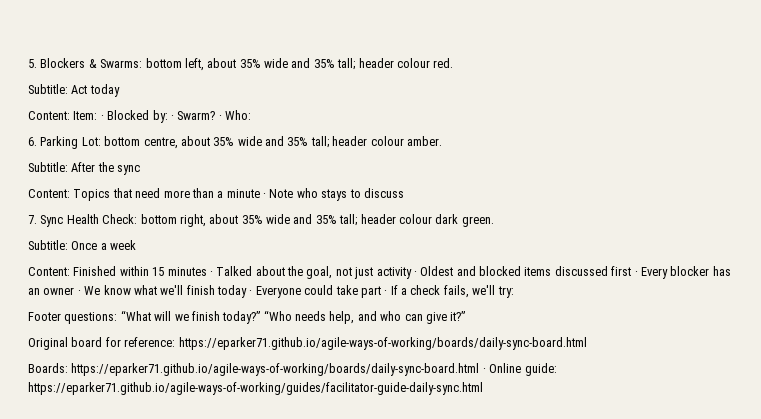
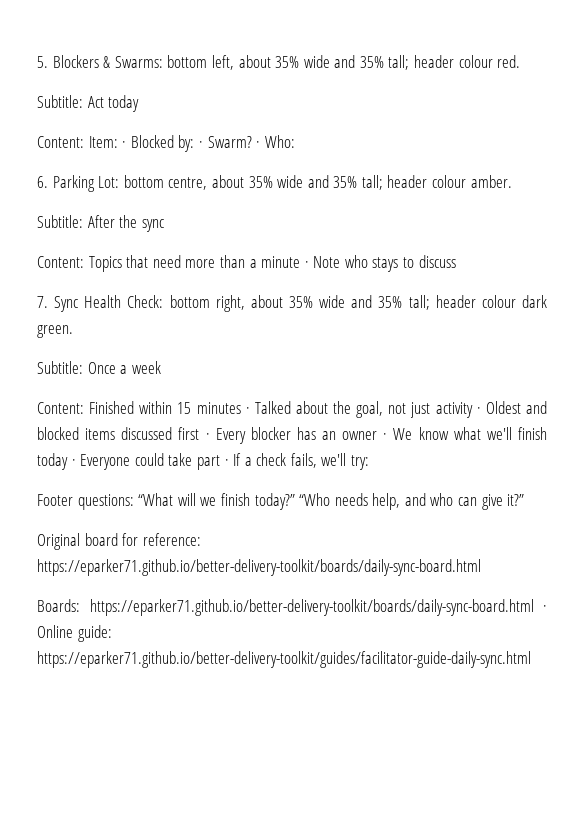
[178,337,587,350] https://eparker71.github.io/agile-ways-of-working/boards/daily-sync-board.html -> [37,559,481,576] https://eparker71.github.io/better-delivery-toolkit/boards/daily-sync-board.html
[71,363,480,376] https://eparker71.github.io/agile-ways-of-working/boards/daily-sync-board.html -> [89,599,534,616] https://eparker71.github.io/better-delivery-toolkit/boards/daily-sync-board.html
[28,382,483,395] https://eparker71.github.io/agile-ways-of-working/guides/facilitator-guide-daily-sync.html -> [37,651,531,668] https://eparker71.github.io/better-delivery-toolkit/guides/facilitator-guide-daily-sync.html

